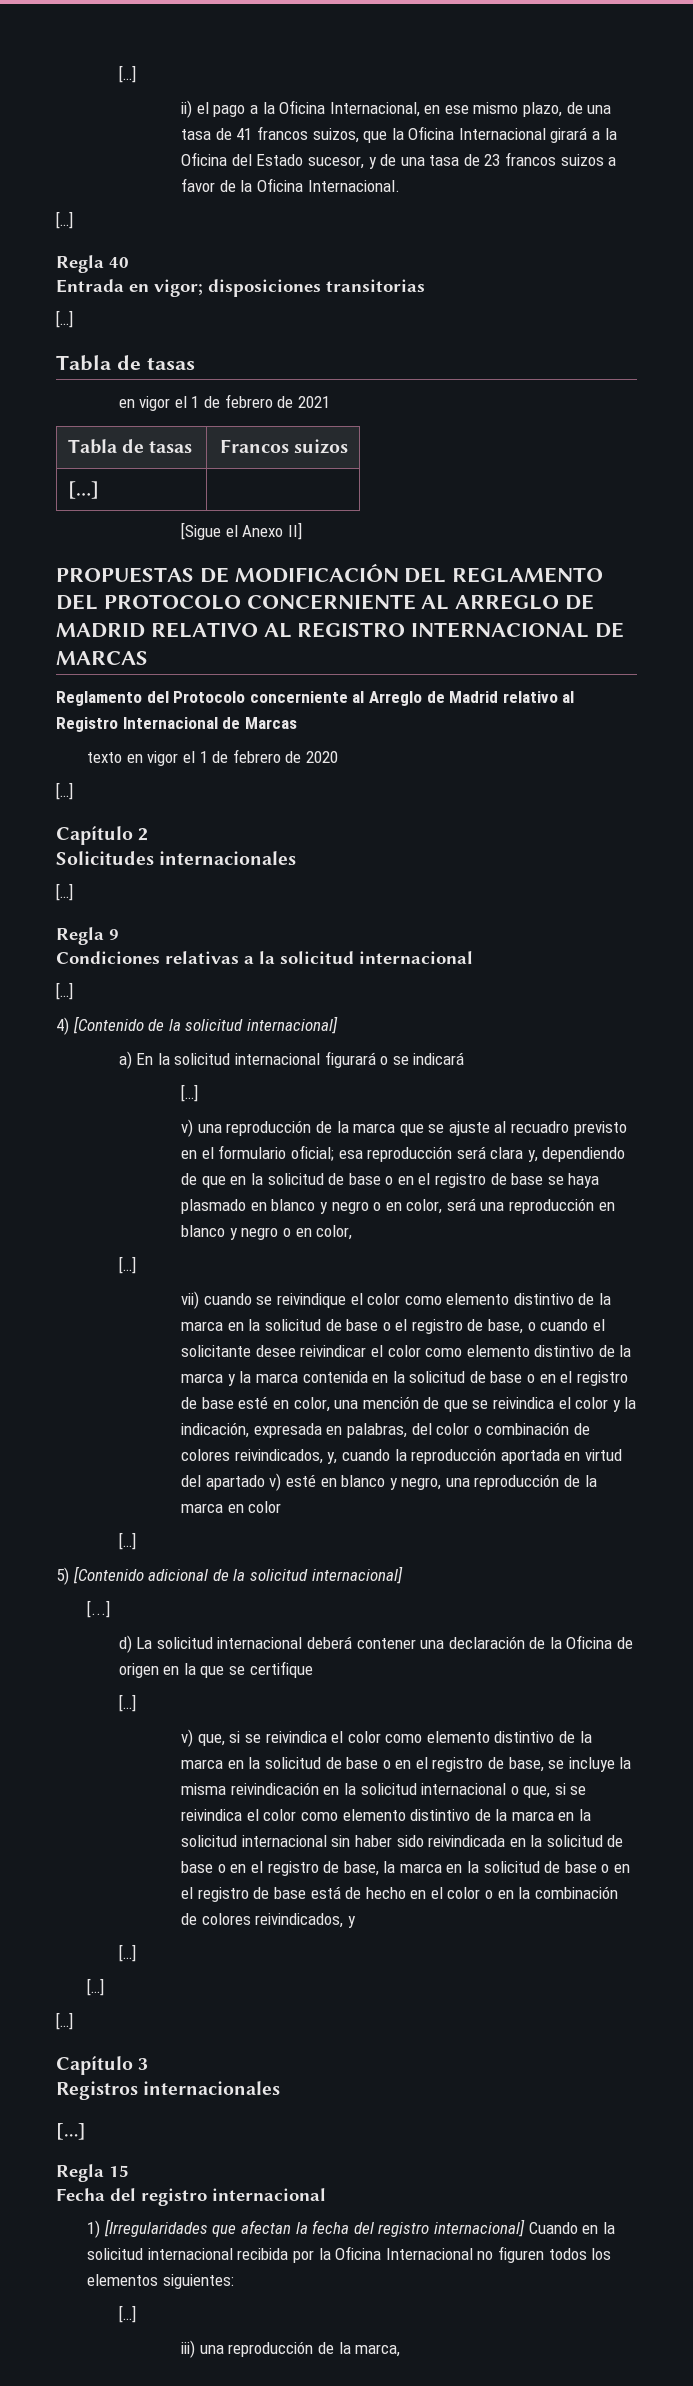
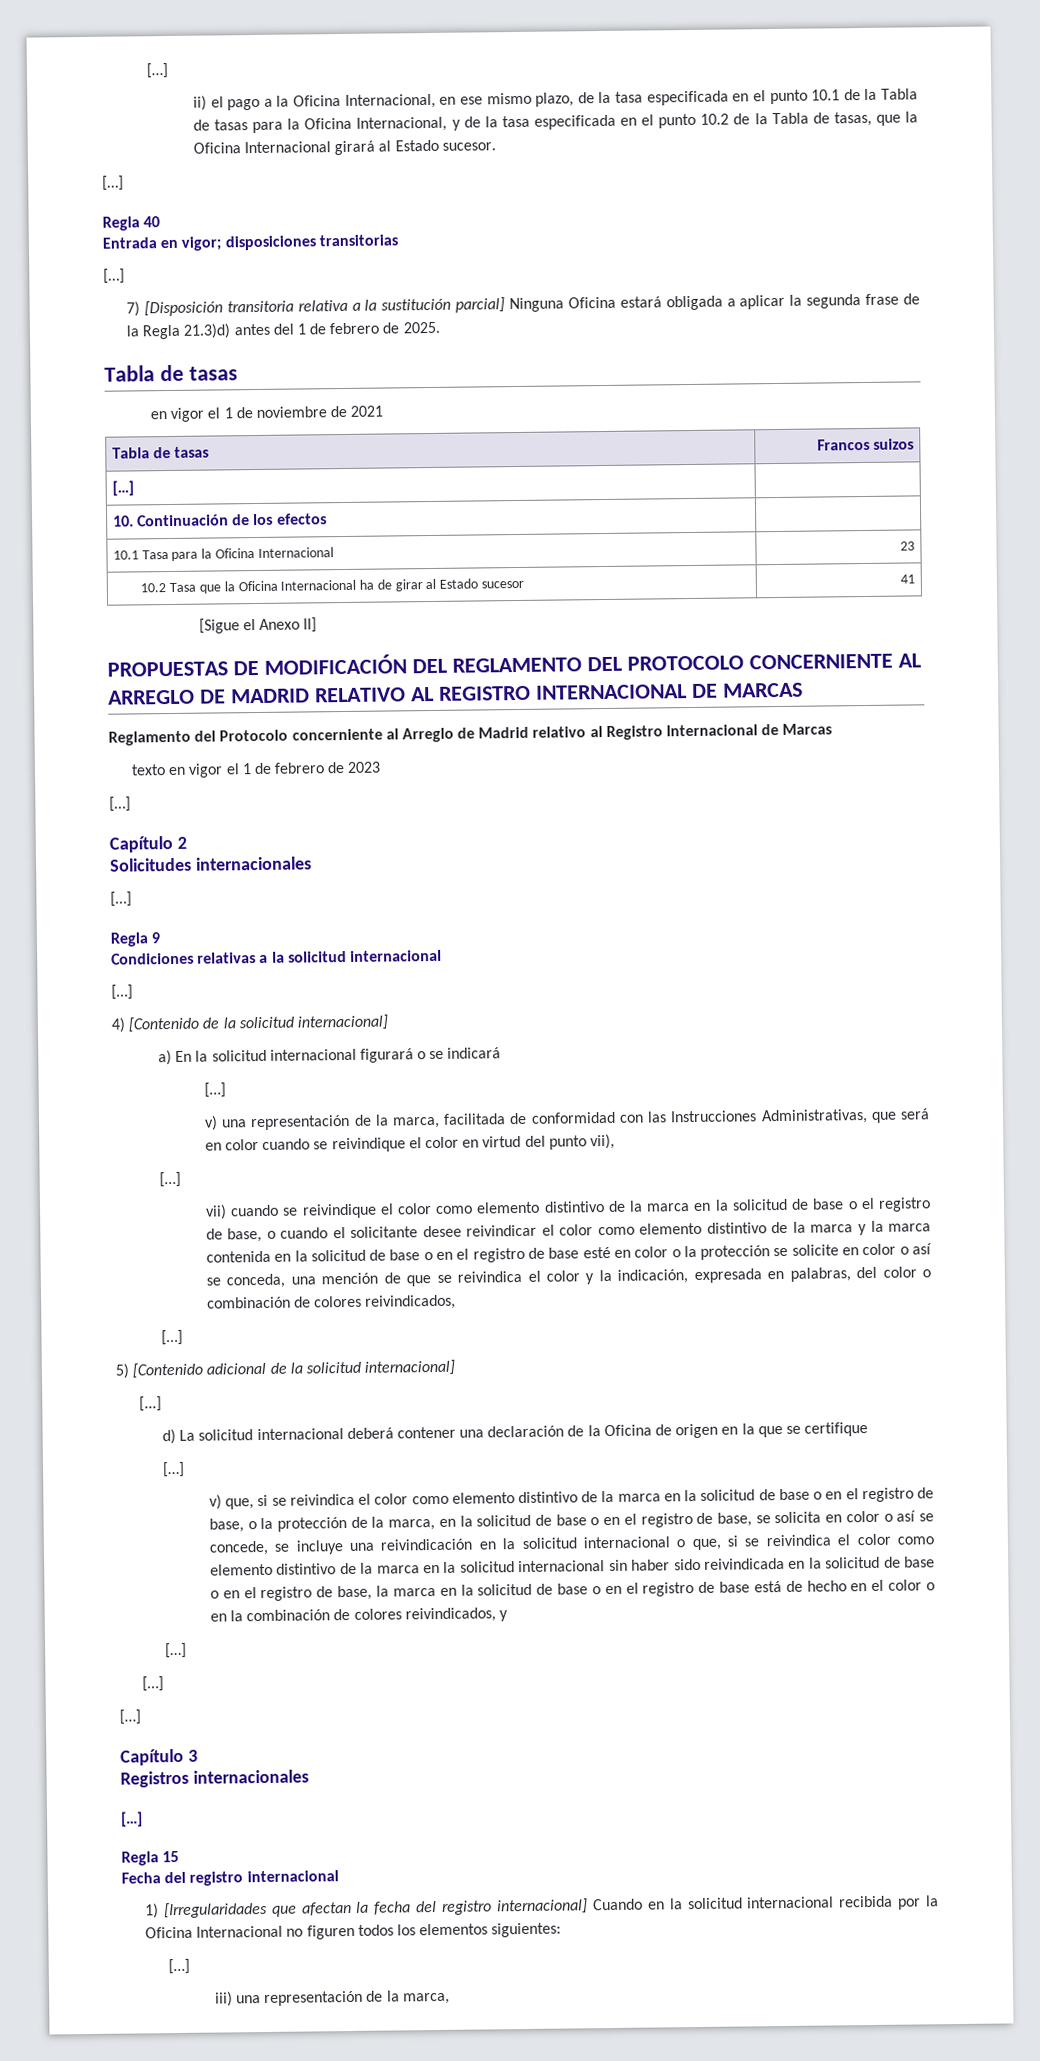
[587,105,612,114] [181,126,359,143] una tasa de 41 francos suizos, -> [598,88,918,106] [192,111,872,134] la tasa especificada en el punto 10.1 de la Tabla de tasas para la Oficina Internacional, y de la tasa especificada en el punto 10.2 de la Tabla de tasas,
[592,128,617,140] [181,152,617,169] [181,178,400,192] a la Oficina del Estado sucesor, y de una tasa de 23 francos suizos a favor de la Oficina Internacional. -> [378,139,496,152] al Estado sucesor.
(73, 319) none -> [125,293,920,317] [125,321,440,340] // 7) [Disposición transitoria relativa a la sustitución parcial] Ninguna Oficina estará obligada a aplicar la segunda frase de la Regla 21.3)d) antes del 1 de febrero de 2025.
[224,394,273,408] febrero -> [255,406,327,419] noviembre
(99, 490) none -> [112,513,327,527] [112,547,334,561] [900,541,916,551] [140,578,524,594] [900,574,916,584] // 10. Continuación de los efectos | // 10.1 Tasa para la Oficina Internacional | 23 // 10.2 Tasa que la Oficina Internacional ha de girar al Estado sucesor | 41
[306,751,339,763] 2020 -> [347,761,382,773] 2023
[226,1120,627,1136] [181,1145,626,1162] [181,1173,600,1188] [181,1198,615,1214] [181,1225,353,1240] reproducción de la marca que se ajuste al recuadro previsto en el formulario oficial; esa reproducción será clara y, dependiendo de que en la solicitud de base o en el registro de base se haya plasmado en blanco y negro o en color, será una reproducción en blanco y negro o en color, -> [250,1108,930,1131] [204,1133,615,1153] representación de la marca, facilitada de conformidad con las Instrucciones Administrativas, que será en color cuando se reivindique el color en virtud del punto vii),
[293,1397,330,1412] color, -> [634,1243,933,1260] [205,1273,286,1289] color o la protección se solicite en color o así se conceda,
[327,1448,622,1464] [181,1473,597,1491] [181,1501,282,1513] y, cuando la reproducción aportada en virtud del apartado v) esté en blanco y negro, una reproducción de la marca en color -> (457, 1302) none
[548,1757,632,1772] [181,1783,227,1795] se incluye la misma -> [247,1510,934,1532] [208,1540,375,1556] o la protección de la marca, en la solicitud de base o en el registro de base, se solicita en color o así se concede, se incluye una
[228,2341,314,2357] reproducción -> [264,1990,364,2007] representación

